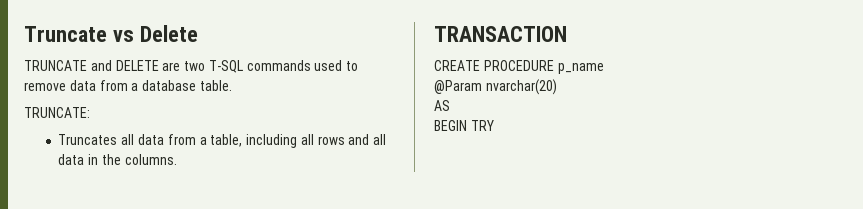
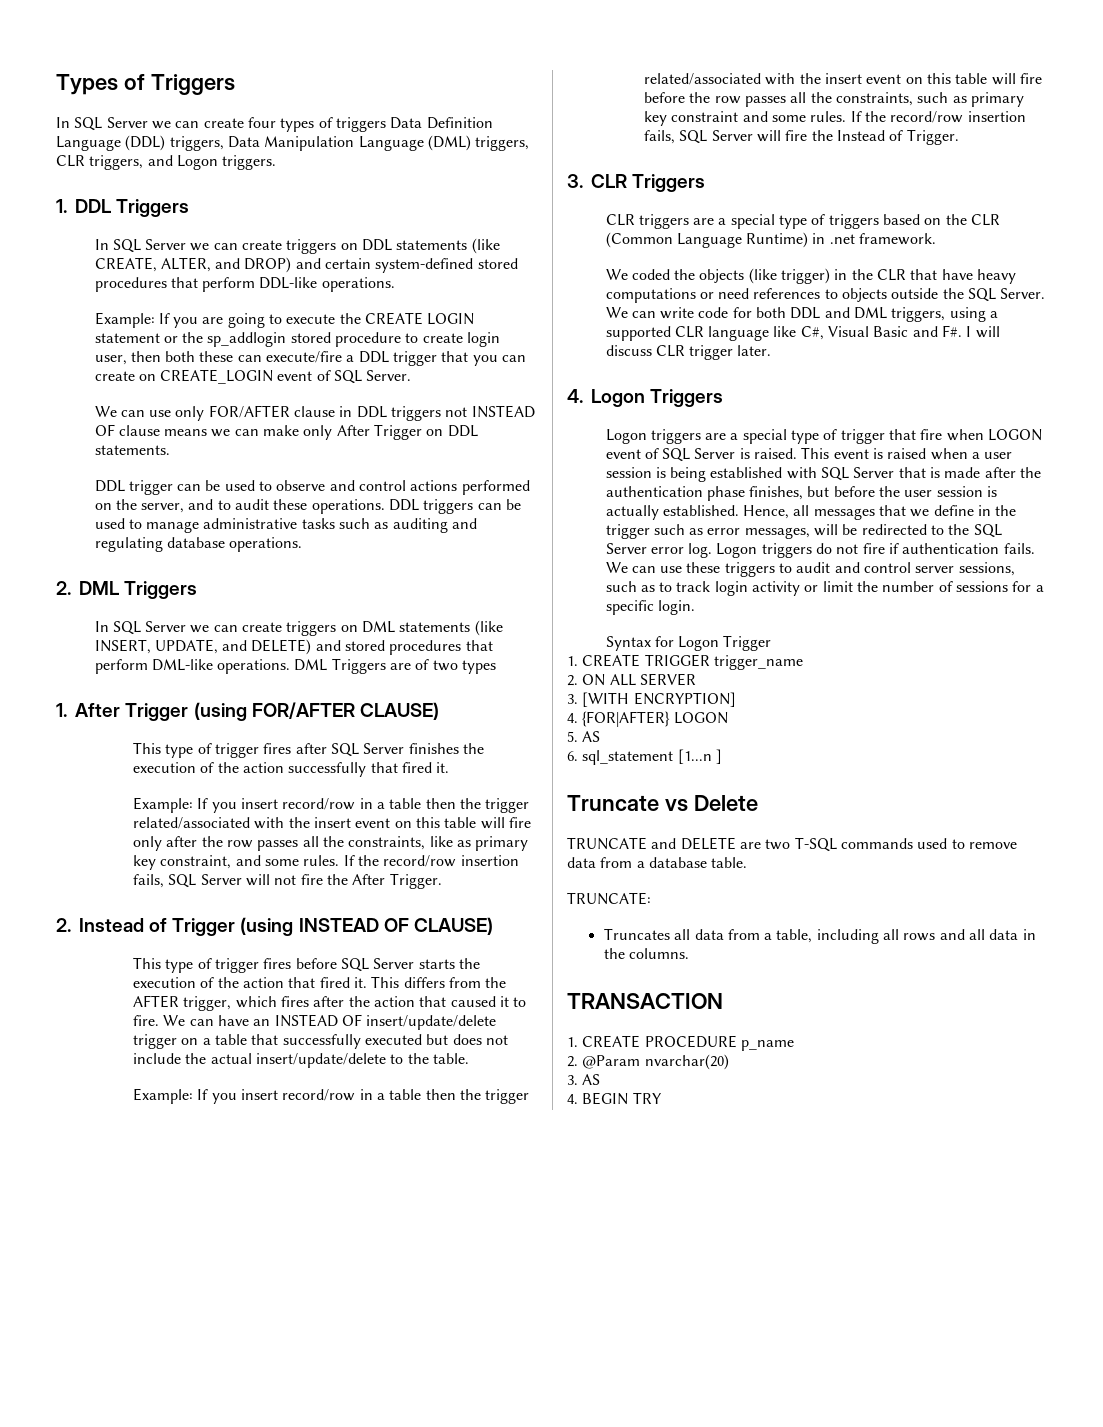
(24, 34) none -> [56,74,235,95] [56,117,493,132] [56,135,530,151] [56,155,277,170] [56,199,190,217] [94,238,500,254] [94,257,518,273] [94,277,395,292] [94,312,475,328] [94,332,501,347] [94,351,527,366] [94,369,412,384] [94,405,535,421] [94,424,478,440] [94,445,170,455] [94,480,530,495] [94,499,522,514] [94,518,478,533] [94,537,303,552] [56,581,198,599] [94,620,503,636] [94,639,493,655] [94,658,497,674] [56,702,439,721] [133,742,484,758] [133,762,450,777] [133,797,530,813] [133,817,531,829] [133,836,529,851] [133,855,519,870] [133,873,442,889] [56,917,493,936] [133,957,480,973] [133,976,507,988] [133,995,527,1011] [133,1014,497,1030] [133,1034,508,1049] [133,1053,469,1068] [133,1088,530,1104] [644,73,1042,85] [644,92,1024,107] [644,111,1026,126] [644,129,959,145] [567,174,706,192] [605,214,1001,229] [605,232,937,248] [605,268,1017,284] [605,288,1046,303] [605,307,999,322] [605,325,1000,341] [605,345,772,360] [567,389,724,407] [605,429,1043,444] [605,447,1013,462] [605,467,1042,482] [605,486,998,501] [605,505,1017,520] [605,524,1002,539] [605,543,1035,558] [605,562,1015,577] [605,581,1044,596] [605,600,695,615] [605,635,772,651] [567,654,803,670] [567,673,696,686] [567,692,736,707] [567,711,728,727] [567,731,601,742] [567,749,722,765] Types of Triggers // In SQL Server we can create four types of triggers Data Definition Language (DDL) triggers, Data Manipulation Language (DML) triggers, CLR triggers, and Logon triggers. // 1. DDL Triggers // In SQL Server we can create triggers on DDL statements (like CREATE, ALTER, and DROP) and certain system-defined stored procedures that perform DDL-like operations. // Example: If you are going to execute the CREATE LOGIN statement or the sp_addlogin stored procedure to create login user, then both these can execute/fire a DDL trigger that you can create on CREATE_LOGIN event of SQL Server. // We can use only FOR/AFTER clause in DDL triggers not INSTEAD OF clause means we can make only After Trigger on DDL statements. // DDL trigger can be used to observe and control actions performed on the server, and to audit these operations. DDL triggers can be used to manage administrative tasks such as auditing and regulating database operations. // 2. DML Triggers // In SQL Server we can create triggers on DML statements (like INSERT, UPDATE, and DELETE) and stored procedures that perform DML-like operations. DML Triggers are of two types // 1. After Trigger (using FOR/AFTER CLAUSE) // This type of trigger fires after SQL Server finishes the execution of the action successfully that fired it. // Example: If you insert record/row in a table then the trigger related/associated with the insert event on this table will fire only after the row passes all the constraints, like as primary key constraint, and some rules. If the record/row insertion fails, SQL Server will not fire the After Trigger. // 2. Instead of Trigger (using INSTEAD OF CLAUSE) // This type of trigger fires before SQL Server starts the execution of the action that fired it. This differs from the AFTER trigger, which fires after the action that caused it to fire. We can have an INSTEAD OF insert/update/delete trigger on a table that successfully executed but does not include the actual insert/update/delete to the table. // Example: If you insert record/row in a table then the trigger related/associated with the insert event on this table will fire before the row passes all the constraints, such as primary key constraint and some rules. If the record/row insertion fails, SQL Server will fire the Instead of Trigger. // 3. CLR Triggers // CLR triggers are a special type of triggers based on the CLR (Common Language Runtime) in .net framework. // We coded the objects (like trigger) in the CLR that have heavy computations or need references to objects outside the SQL Server. We can write code for both DDL and DML triggers, using a supported CLR language like C#, Visual Basic and F#. I will discuss CLR trigger later. // 4. Logon Triggers // Logon triggers are a special type of trigger that fire when LOGON event of SQL Server is raised. This event is raised when a user session is being established with SQL Server that is made after the authentication phase finishes, but before the user session is actually established. Hence, all messages that we define in the trigger such as error messages, will be redirected to the SQL Server error log. Logon triggers do not fire if authentication fails. We can use these triggers to audit and control server sessions, such as to track login activity or limit the number of sessions for a specific login. // Syntax for Logon Trigger // 1. CREATE TRIGGER trigger_name // 2. ON ALL SERVER // 3. [WITH ENCRYPTION] // 4. {FOR|AFTER} LOGON // 5. AS // 6. sql_statement [1...n ] //
(567, 34) none -> [567,1037,578,1047] 1.
(604, 68) none -> [567,1056,578,1067] 2.
[434,100,450,111] AS // -> [567,1074,601,1085] [567,1094,578,1104] 3. AS // 4.

